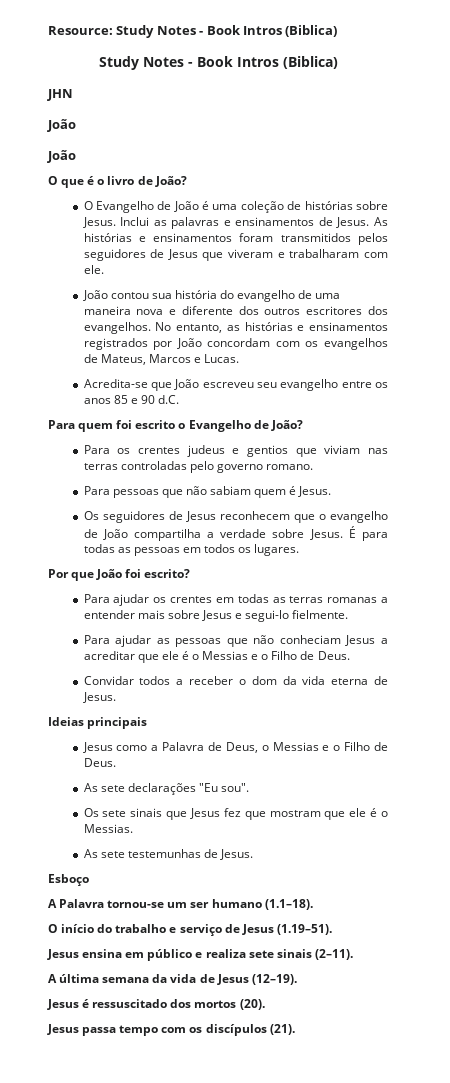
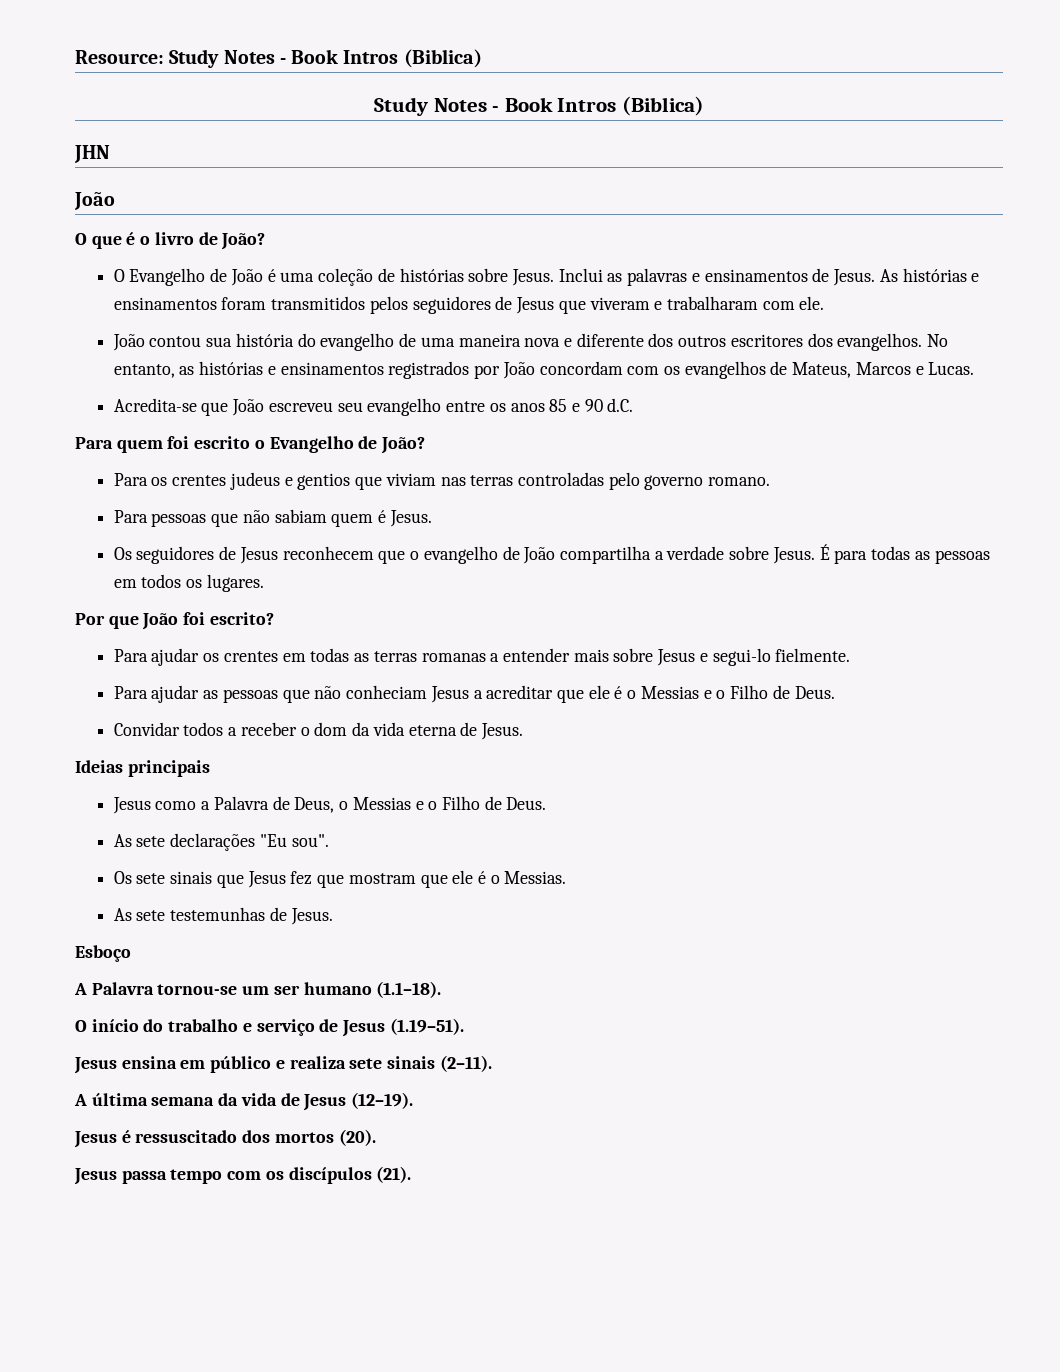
[47,150,76,163] // João -> (115, 201) none

